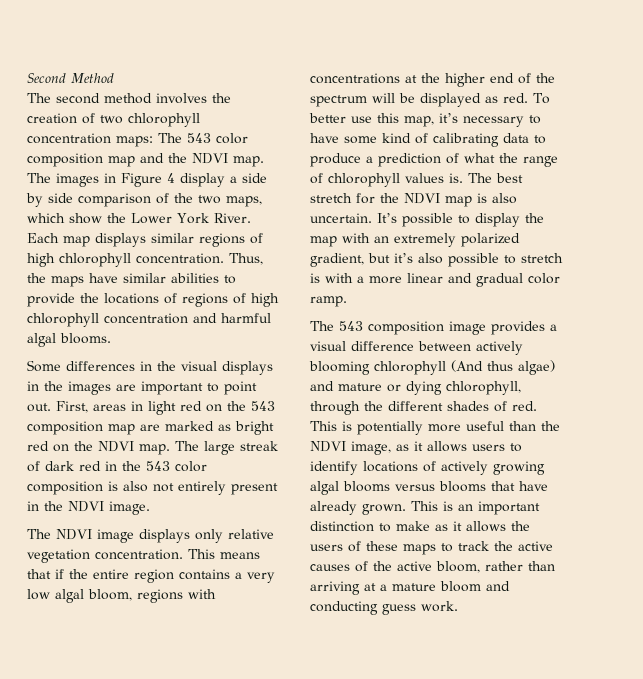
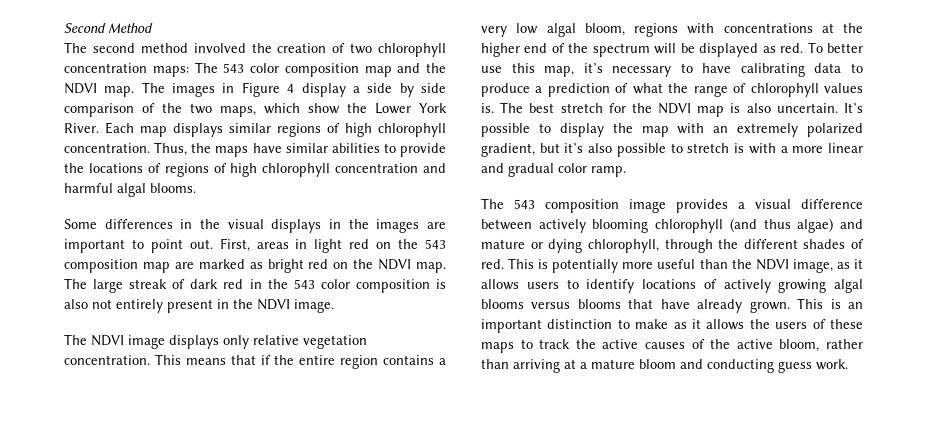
[156,93,207,104] involves -> [193,43,246,53] involved
[344,133,428,144] some kind of -> (732, 68) none
[451,360,483,372] (And -> [729,218,757,232] (and

